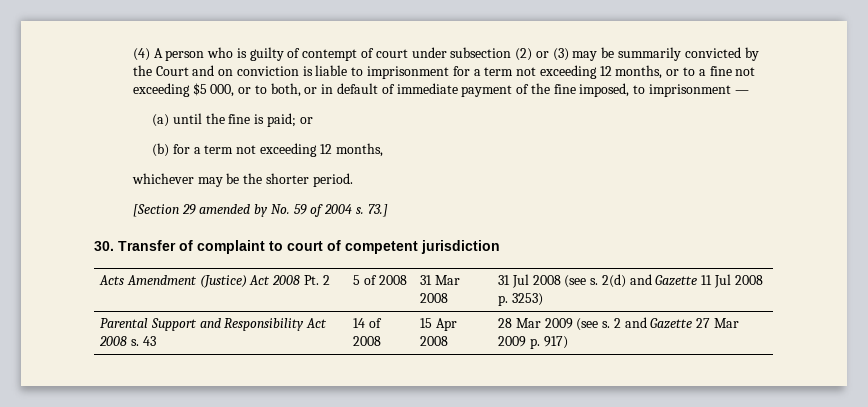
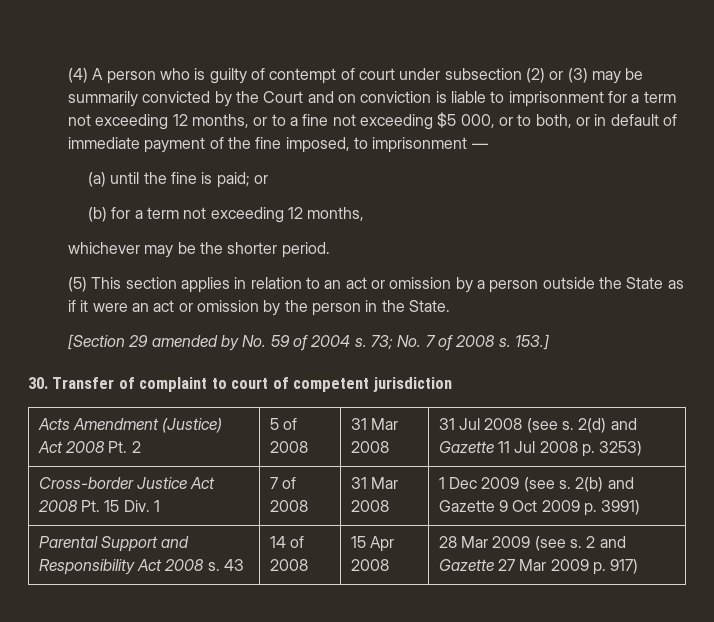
(353, 180) none -> [68,277,684,293] [68,300,450,316] // (5) This section applies in relation to an act or omission by a person outside the State as if it were an act or omission by the person in the State.
[367,204,388,217] 73.] -> [370,334,549,351] 73; No. 7 of 2008 s. 153.]
(543, 299) none -> [38,477,216,489] [37,500,161,512] [269,477,297,489] [269,500,308,512] [350,477,399,489] [350,500,389,512] [438,477,634,492] [438,500,641,516] // Cross-border Justice Act 2008 Pt. 15 Div. 1 | 7 of 2008 | 31 Mar 2008 | 1 Dec 2009 (see s. 2(b) and Gazette 9 Oct 2009 p. 3991)

